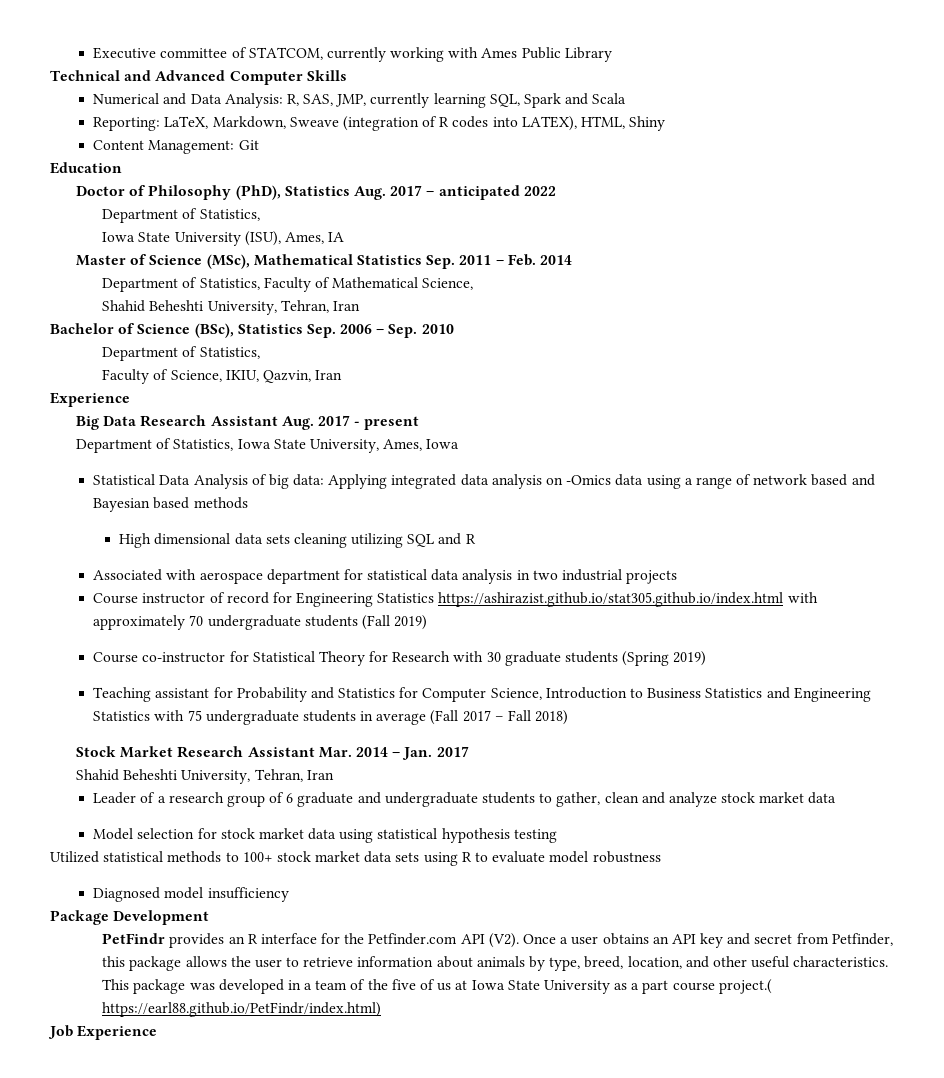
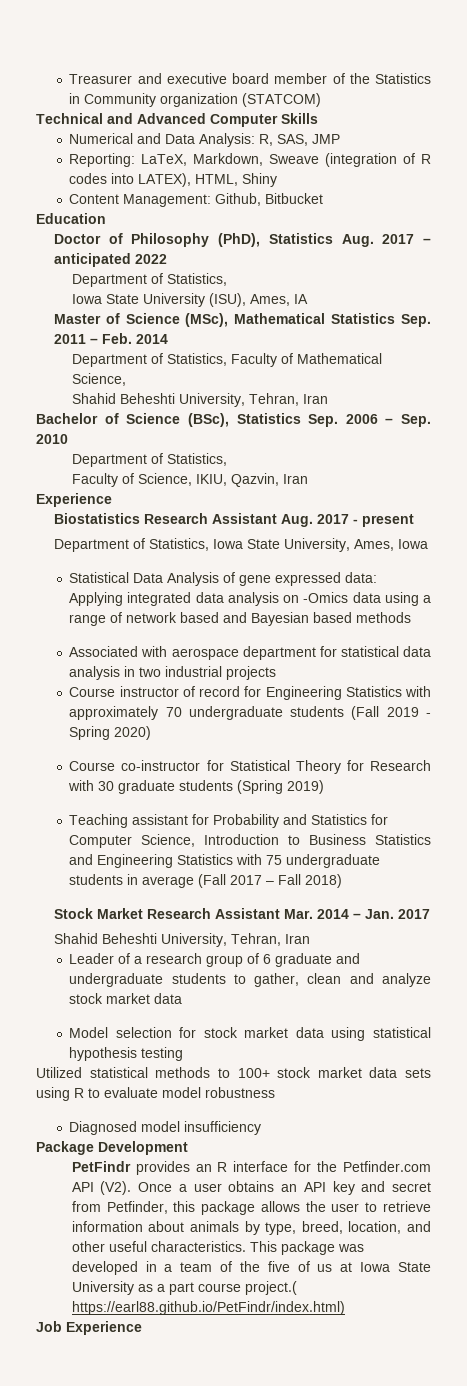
[93,47,612,62] Executive committee of STATCOM, currently working with Ames Public Library -> [69,73,431,84] [69,93,322,107] Treasurer and executive board member of the Statistics in Community organization (STATCOM)
[335,93,627,108] JMP, currently learning SQL, Spark and Scala -> [312,134,341,144] JMP
[238,140,259,150] Git -> [215,193,324,206] Github, Bitbucket
[76,416,137,430] Big Data -> [53,513,140,524] Biostatistics
[268,474,289,489] big -> [239,572,342,586] gene expressed
[119,533,476,548] // High dimensional data sets cleaning utilizing SQL and R -> (412, 617) none
[438,592,784,607] https://ashirazist.github.io/stat305.github.io/index.html -> (402, 691) none
[394,615,428,630] 2019) -> [386,707,432,717] [69,726,152,740] 2019 - Spring 2020)

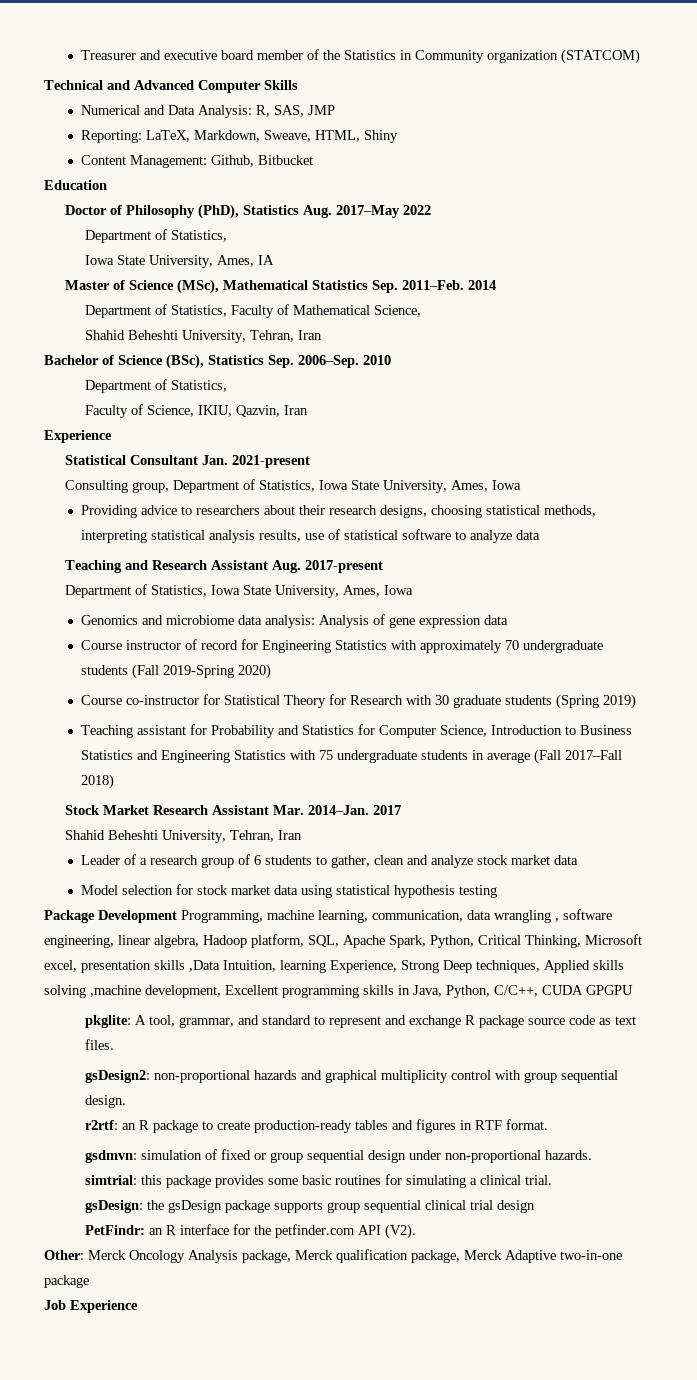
[269,153,431,167] [69,173,192,187] Sweave (integration of R codes into LATEX), -> [263,130,311,142] Sweave,
[382,234,431,244] [53,253,131,267] 2017 – anticipated -> [335,205,400,218] 2017–May
[142,293,246,307] University (ISU), -> [149,255,214,268] University,
[53,333,132,344] 2011 – Feb. -> [401,280,464,290] 2011–Feb.
[345,414,431,427] 2006 – Sep. -> [298,355,359,368] 2006–Sep.
[53,513,414,527] [53,538,428,552] [69,572,378,586] [69,592,432,606] [69,612,412,626] [69,646,431,660] [69,666,277,680] Biostatistics Research Assistant Aug. 2017 - present // Department of Statistics, Iowa State University, Ames, Iowa // Statistical Data Analysis of gene expressed data: Applying integrated data analysis on -Omics data using a range of network based and Bayesian based methods // Associated with aerospace department for statistical data analysis in two industrial projects -> [64,455,310,468] [64,479,521,493] [80,505,596,518] [80,529,540,543] [64,560,383,573] [64,584,413,598] [80,614,508,628] Statistical Consultant Jan. 2021-present // Consulting group, Department of Statistics, Iowa State University, Ames, Iowa // Providing advice to researchers about their research designs, choosing statistical methods, interpreting statistical analysis results, use of statistical software to analyze data // Teaching and Research Assistant Aug. 2017-present // Department of Statistics, Iowa State University, Ames, Iowa // Genomics and microbiome data analysis: Analysis of gene expression data
[386,707,432,717] [69,726,111,740] 2019 - Spring -> [162,665,234,678] 2019-Spring
[230,874,302,885] 2017 – Fall -> [564,750,622,760] 2017–Fall
[316,909,394,919] 2014 – Jan. -> [307,805,369,815] 2014–Jan.
[275,953,361,967] [69,973,164,987] graduate and undergraduate -> (261, 860) none
[36,1067,431,1078] [36,1087,275,1101] [69,1121,262,1135] [36,1141,188,1155] [71,1161,190,1175] Utilized statistical methods to 100+ stock market data sets using R to evaluate model robustness // Diagnosed model insufficiency // Package Development // PetFindr provides -> [44,909,612,923] [44,934,642,948] [44,960,624,973] [44,985,633,998] [85,1015,637,1028] [85,1039,115,1050] [85,1070,619,1083] [85,1095,127,1108] [85,1119,549,1133] [85,1149,593,1163] [85,1174,553,1188] [85,1200,536,1213] [85,1225,146,1235] Package Development Programming, machine learning, communication, data wrangling , software engineering, linear algebra, Hadoop platform, SQL, Apache Spark, Python, Critical Thinking, Microsoft excel, presentation skills ,Data Intuition, learning Experience, Strong Deep techniques, Applied skills solving ,machine development, Excellent programming skills in Java, Python, C/C++, CUDA GPGPU // pkglite: A tool, grammar, and standard to represent and exchange R package source code as text files. // gsDesign2: non-proportional hazards and graphical multiplicity control with group sequential design. // r2rtf: an R package to create production-ready tables and figures in RTF format. // gsdmvn: simulation of fixed or group sequential design under non-proportional hazards. // simtrial: this package provides some basic routines for simulating a clinical trial. // gsDesign: the gsDesign package supports group sequential clinical trial design // PetFindr:
[343,1161,431,1172] Petfinder.com -> [275,1224,356,1238] petfinder.com
[138,1181,431,1195] [71,1201,431,1215] [71,1221,432,1235] [71,1241,364,1255] [71,1261,432,1275] [71,1281,297,1295] [71,1301,345,1315] Once a user obtains an API key and secret from Petfinder, this package allows the user to retrieve information about animals by type, breed, location, and other useful characteristics. This package was developed in a team of the five of us at Iowa State University as a part course project.( https://earl88.github.io/PetFindr/index.html) -> [44,1249,622,1263] [44,1275,89,1288] // Other: Merck Oncology Analysis package, Merck qualification package, Merck Adaptive two-in-one package

